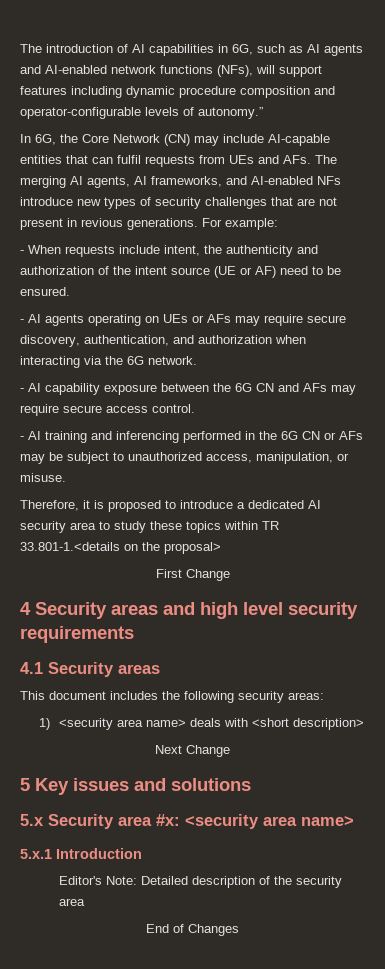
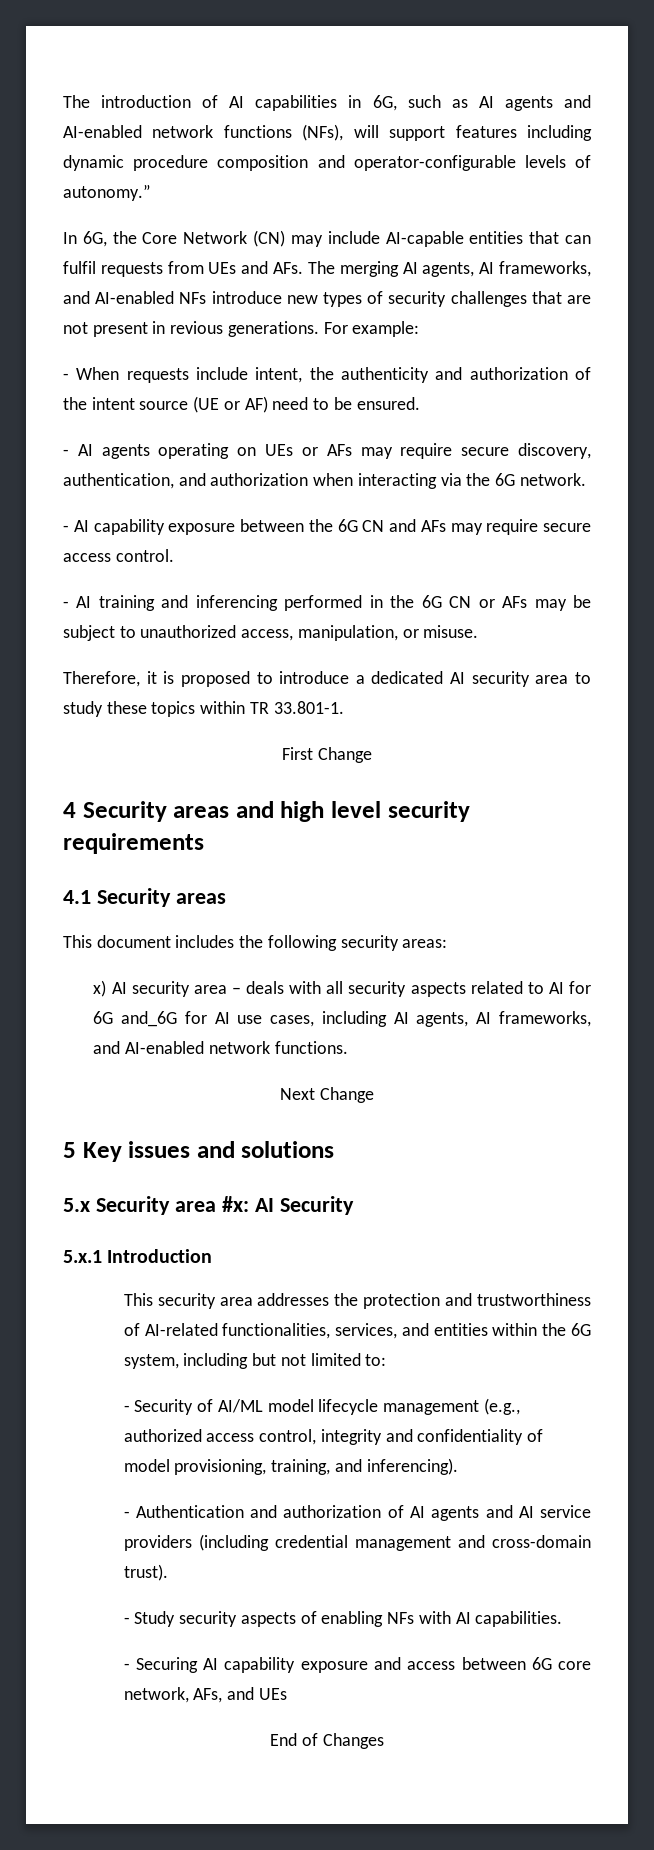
[20,542,221,554] 33.801-1.<details on the proposal> -> [273,701,344,714] 33.801-1.
[39,718,364,730] 1) <security area name> deals with <short description> -> [93,980,592,997] [93,1011,591,1027] [93,1041,348,1054] x) AI security area – deals with all security aspects related to AI for 6G and_6G for AI use cases, including AI agents, AI frameworks, and AI-enabled network functions.
[185,814,354,829] <security area name> -> [254,1196,354,1215] AI Security
[58,876,342,888] [58,898,85,906] Editor's Note: Detailed description of the security area -> [123,1293,591,1309] [123,1323,591,1339] [123,1353,387,1369] [123,1398,520,1415] [123,1429,544,1445] [123,1458,458,1475] [123,1505,592,1521] [123,1534,591,1551] [123,1564,168,1581] [123,1611,563,1627] [123,1657,592,1673] [123,1687,287,1703] This security area addresses the protection and trustworthiness of AI-related functionalities, services, and entities within the 6G system, including but not limited to: // - Security of AI/ML model lifecycle management (e.g., authorized access control, integrity and confidentiality of model provisioning, training, and inferencing). // - Authentication and authorization of AI agents and AI service providers (including credential management and cross-domain trust). // - Study security aspects of enabling NFs with AI capabilities. // - Securing AI capability exposure and access between 6G core network, AFs, and UEs

